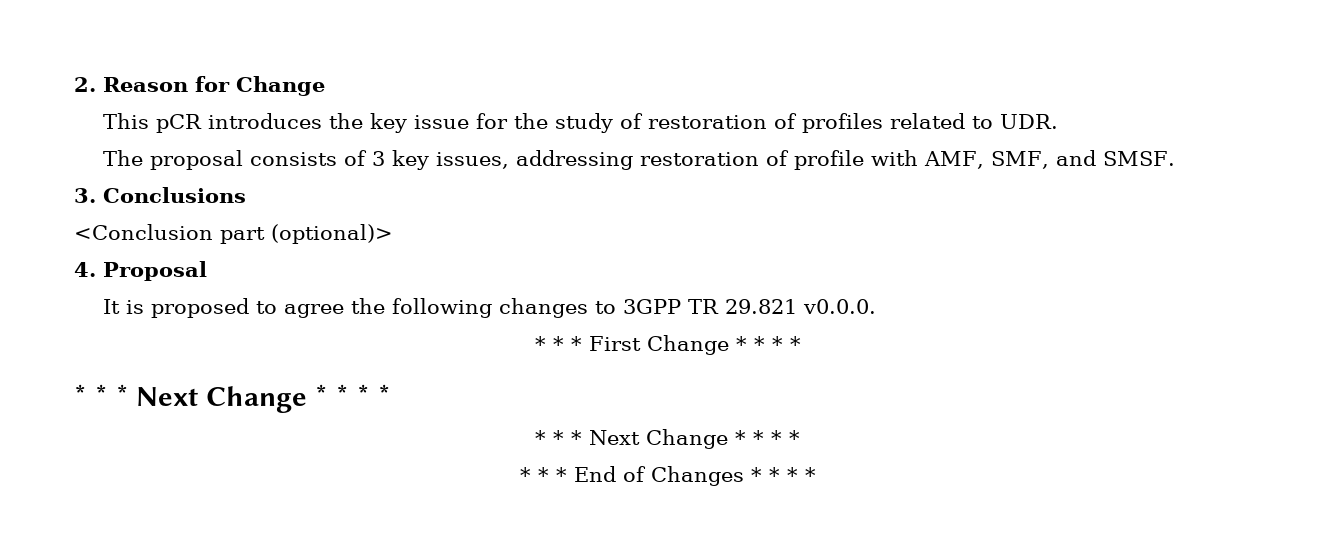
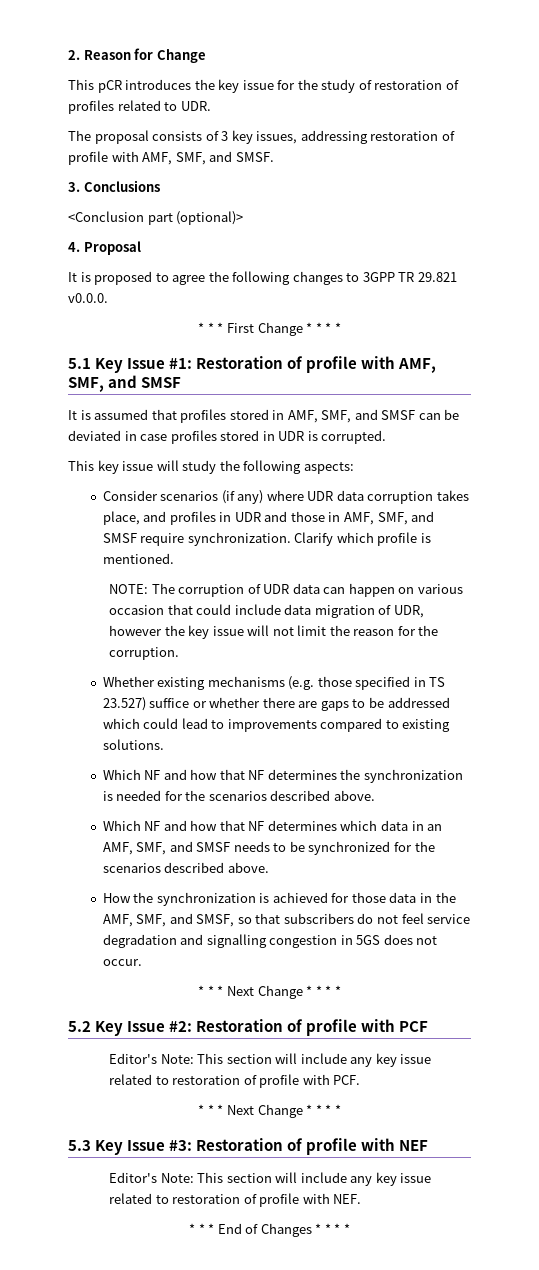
[74,384,391,413] [535,429,800,449] * * * Next Change * * * * // * * * Next Change * * * * -> [68,356,437,373] [68,375,182,392] [68,409,460,423] [68,430,387,444] [68,460,354,474] [102,490,469,504] [102,511,435,525] [102,532,431,546] [102,553,174,564] [109,583,463,597] [109,604,424,618] [109,625,439,639] [109,647,180,660] [102,676,446,690] [102,697,450,711] [102,718,451,732] [102,739,164,750] [102,769,463,783] [102,790,375,801] [102,820,443,831] [102,841,435,855] [102,862,269,873] [102,892,456,906] [102,913,471,927] [102,934,438,948] [102,959,142,966] [198,985,341,999] [68,1019,429,1036] [109,1053,432,1067] [109,1074,361,1088] [198,1104,341,1118] [68,1138,429,1155] [109,1172,432,1186] [109,1193,362,1207] 5.1 Key Issue #1: Restoration of profile with AMF, SMF, and SMSF // It is assumed that profiles stored in AMF, SMF, and SMSF can be deviated in case profiles stored in UDR is corrupted. // This key issue will study the following aspects: // Consider scenarios (if any) where UDR data corruption takes place, and profiles in UDR and those in AMF, SMF, and SMSF require synchronization. Clarify which profile is mentioned. // NOTE: The corruption of UDR data can happen on various occasion that could include data migration of UDR, however the key issue will not limit the reason for the corruption. // Whether existing mechanisms (e.g. those specified in TS 23.527) suffice or whether there are gaps to be addressed which could lead to improvements compared to existing solutions. // Which NF and how that NF determines the synchronization is needed for the scenarios described above. // Which NF and how that NF determines which data in an AMF, SMF, and SMSF needs to be synchronized for the scenarios described above. // How the synchronization is achieved for those data in the AMF, SMF, and SMSF, so that subscribers do not feel service degradation and signalling congestion in 5GS does not occur. // * * * Next Change * * * * // 5.2 Key Issue #2: Restoration of profile with PCF // Editor's Note: This section will include any key issue related to restoration of profile with PCF. // * * * Next Change * * * * // 5.3 Key Issue #3: Restoration of profile with NEF // Editor's Note: This section will include any key issue related to restoration of profile with NEF.

